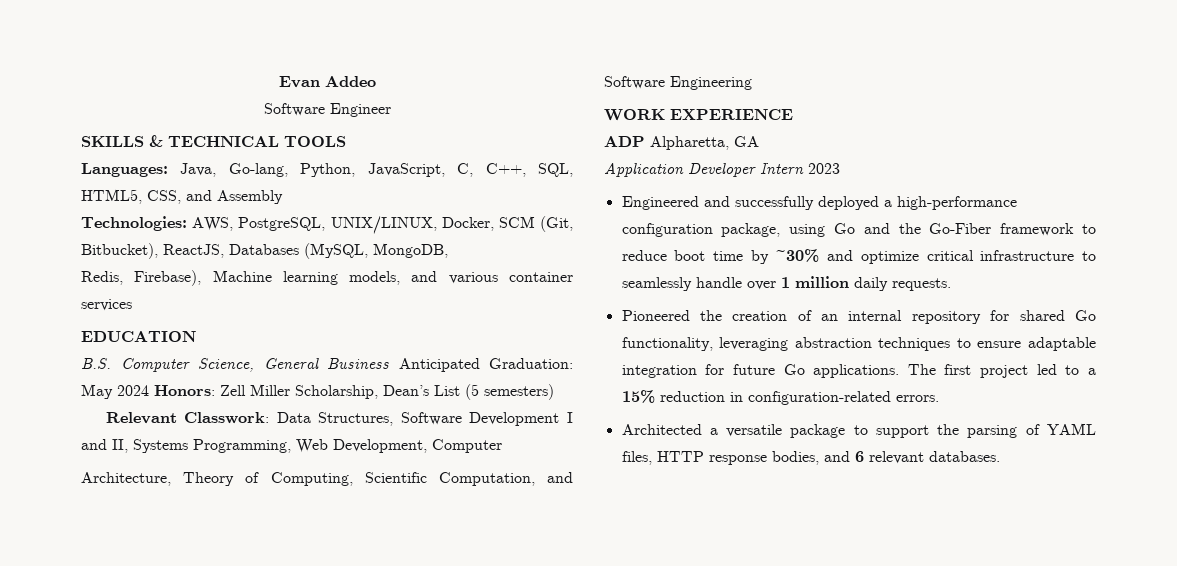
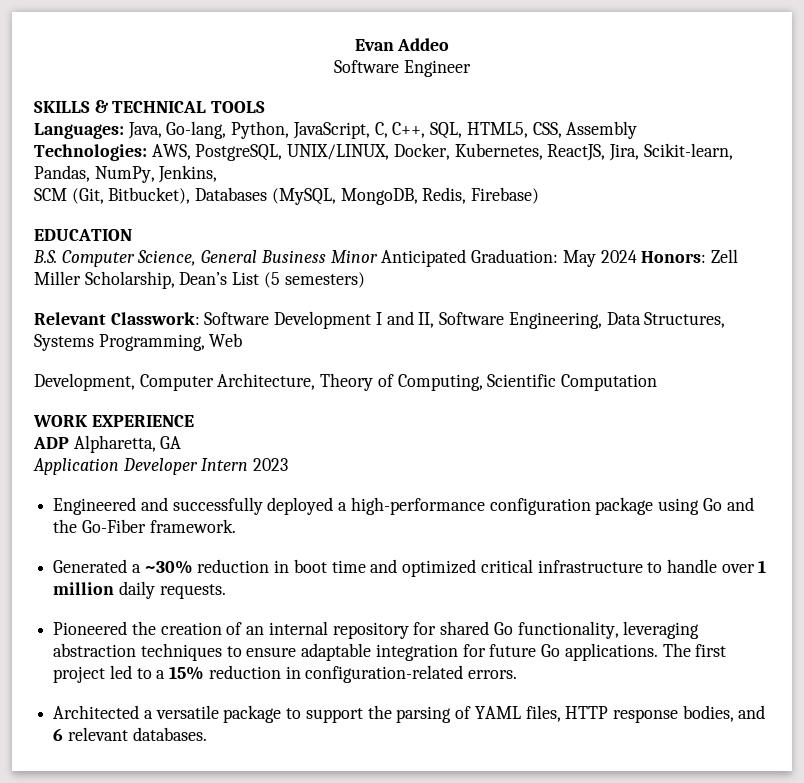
[186,190,212,201] and -> (562, 130) none
(494, 224) none -> [454,143,733,161] [34,165,218,183] Kubernetes, ReactJS, Jira, Scikit-learn, Pandas, NumPy, Jenkins, //
[163,244,224,258] ReactJS, -> (191, 195) none
[81,270,573,286] [81,299,132,311] // Redis, Firebase), Machine learning models, and various container services -> [422,187,540,204] Redis, Firebase)
(389, 363) none -> [330,250,378,263] Minor
[276,412,394,426] Data Structures, -> (200, 318) none
(128, 446) none -> [439,312,726,329] Software Engineering, Data Structures,
(328, 446) none -> (243, 340) //
(502, 446) // -> (214, 382) none
[438,472,573,486] [604,76,752,90] Computation, and Software Engineering -> [561,374,658,391] Computation
[721,223,781,237] package, -> [595,497,654,515] package
[1000,223,1096,236] [621,249,919,264] framework to reduce boot time by ~30% and optimize -> [149,519,236,533] [53,559,477,577] framework. // Generated a ~30% reduction in boot time and optimized
[621,277,692,291] seamlessly -> (663, 567) none

